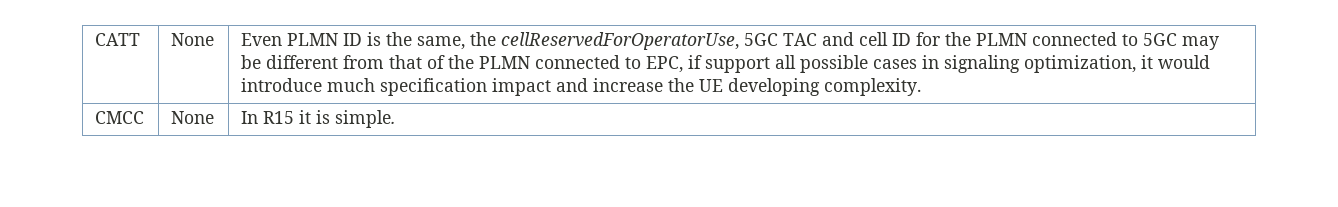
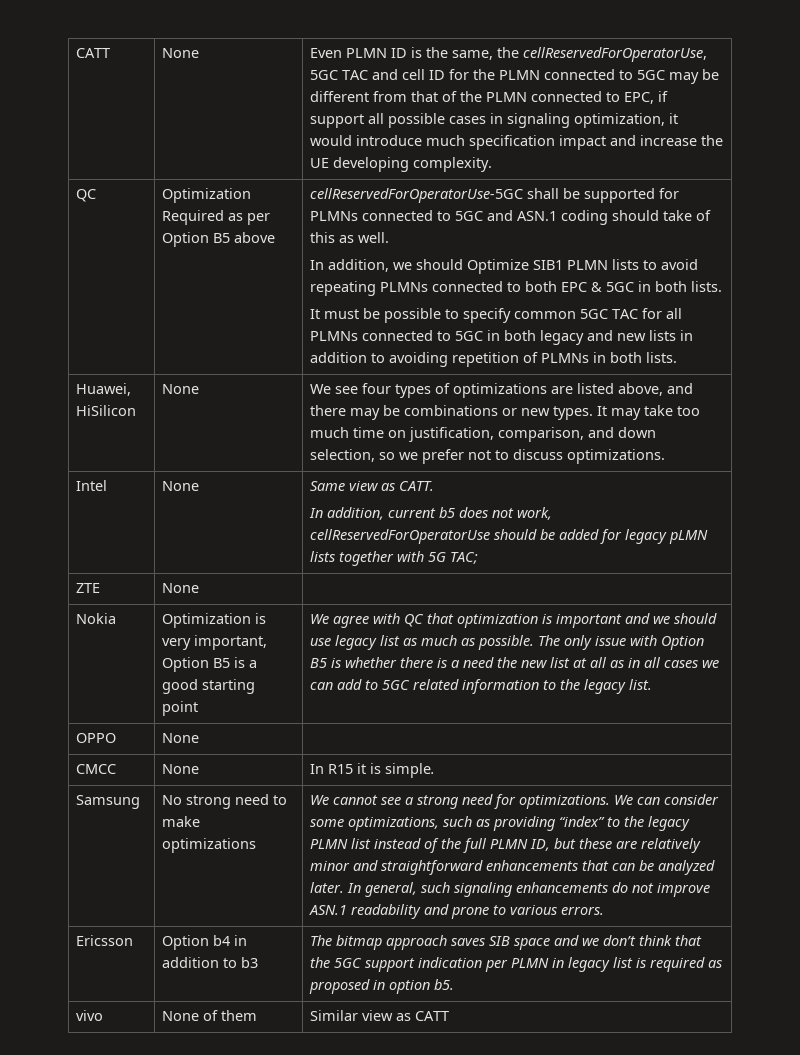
(922, 87) none -> [76,189,97,202] [162,188,252,203] [162,210,271,225] [162,232,276,247] [310,188,680,203] [310,210,712,225] [310,232,390,243] [310,259,699,274] [310,281,723,296] [310,308,683,323] [310,330,694,345] [310,352,678,367] [76,383,132,396] [76,405,137,416] [162,384,200,394] [310,383,694,398] [310,405,701,420] [310,427,657,442] [310,449,666,464] [76,480,108,491] [162,481,200,491] [310,481,435,491] [309,507,553,520] [310,529,709,544] [310,551,479,566] [76,583,101,593] [162,583,200,593] [76,613,117,624] [162,613,267,628] [162,635,268,650] [162,657,258,672] [162,679,256,694] [162,701,199,716] [310,613,718,628] [310,635,705,650] [310,657,720,668] [310,679,653,694] [76,733,117,743] [162,733,200,743] // QC | Optimization Required as per Option B5 above | cellReservedForOperatorUse-5GC shall be supported for PLMNs connected to 5GC and ASN.1 coding should take of this as well. // In addition, we should Optimize SIB1 PLMN lists to avoid repeating PLMNs connected to both EPC & 5GC in both lists. // It must be possible to specify common 5GC TAC for all PLMNs connected to 5GC in both legacy and new lists in addition to avoiding repetition of PLMNs in both lists. // Huawei, HiSilicon | None | We see four types of optimizations are listed above, and there may be combinations or new types. It may take too much time on justification, comparison, and down selection, so we prefer not to discuss optimizations. // Intel | None | Same view as CATT. // In addition, current b5 does not work, cellReservedForOperatorUse should be added for legacy pLMN lists together with 5G TAC; // ZTE | None | // Nokia | Optimization is very important, Option B5 is a good starting point | We agree with QC that optimization is important and we should use legacy list as much as possible. The only issue with Option B5 is whether there is a need the new list at all as in all cases we can add to 5GC related information to the legacy list. // OPPO | None |
(396, 119) none -> [76,795,141,809] [162,794,288,809] [162,816,201,827] [162,838,257,853] [310,794,720,809] [310,816,691,831] [310,838,702,853] [310,860,716,875] [310,882,711,897] [309,904,605,919] [76,935,134,946] [162,935,248,950] [162,957,259,968] [310,935,703,950] [310,957,723,972] [309,979,455,994] [76,1010,104,1021] [162,1010,258,1021] [310,1010,450,1021] // Samsung | No strong need to make optimizations | We cannot see a strong need for optimizations. We can consider some optimizations, such as providing “index” to the legacy PLMN list instead of the full PLMN ID, but these are relatively minor and straightforward enhancements that can be analyzed later. In general, such signaling enhancements do not improve ASN.1 readability and prone to various errors. // Ericsson | Option b4 in addition to b3 | The bitmap approach saves SIB space and we don’t think that the 5GC support indication per PLMN in legacy list is required as proposed in option b5. // vivo | None of them | Similar view as CATT

